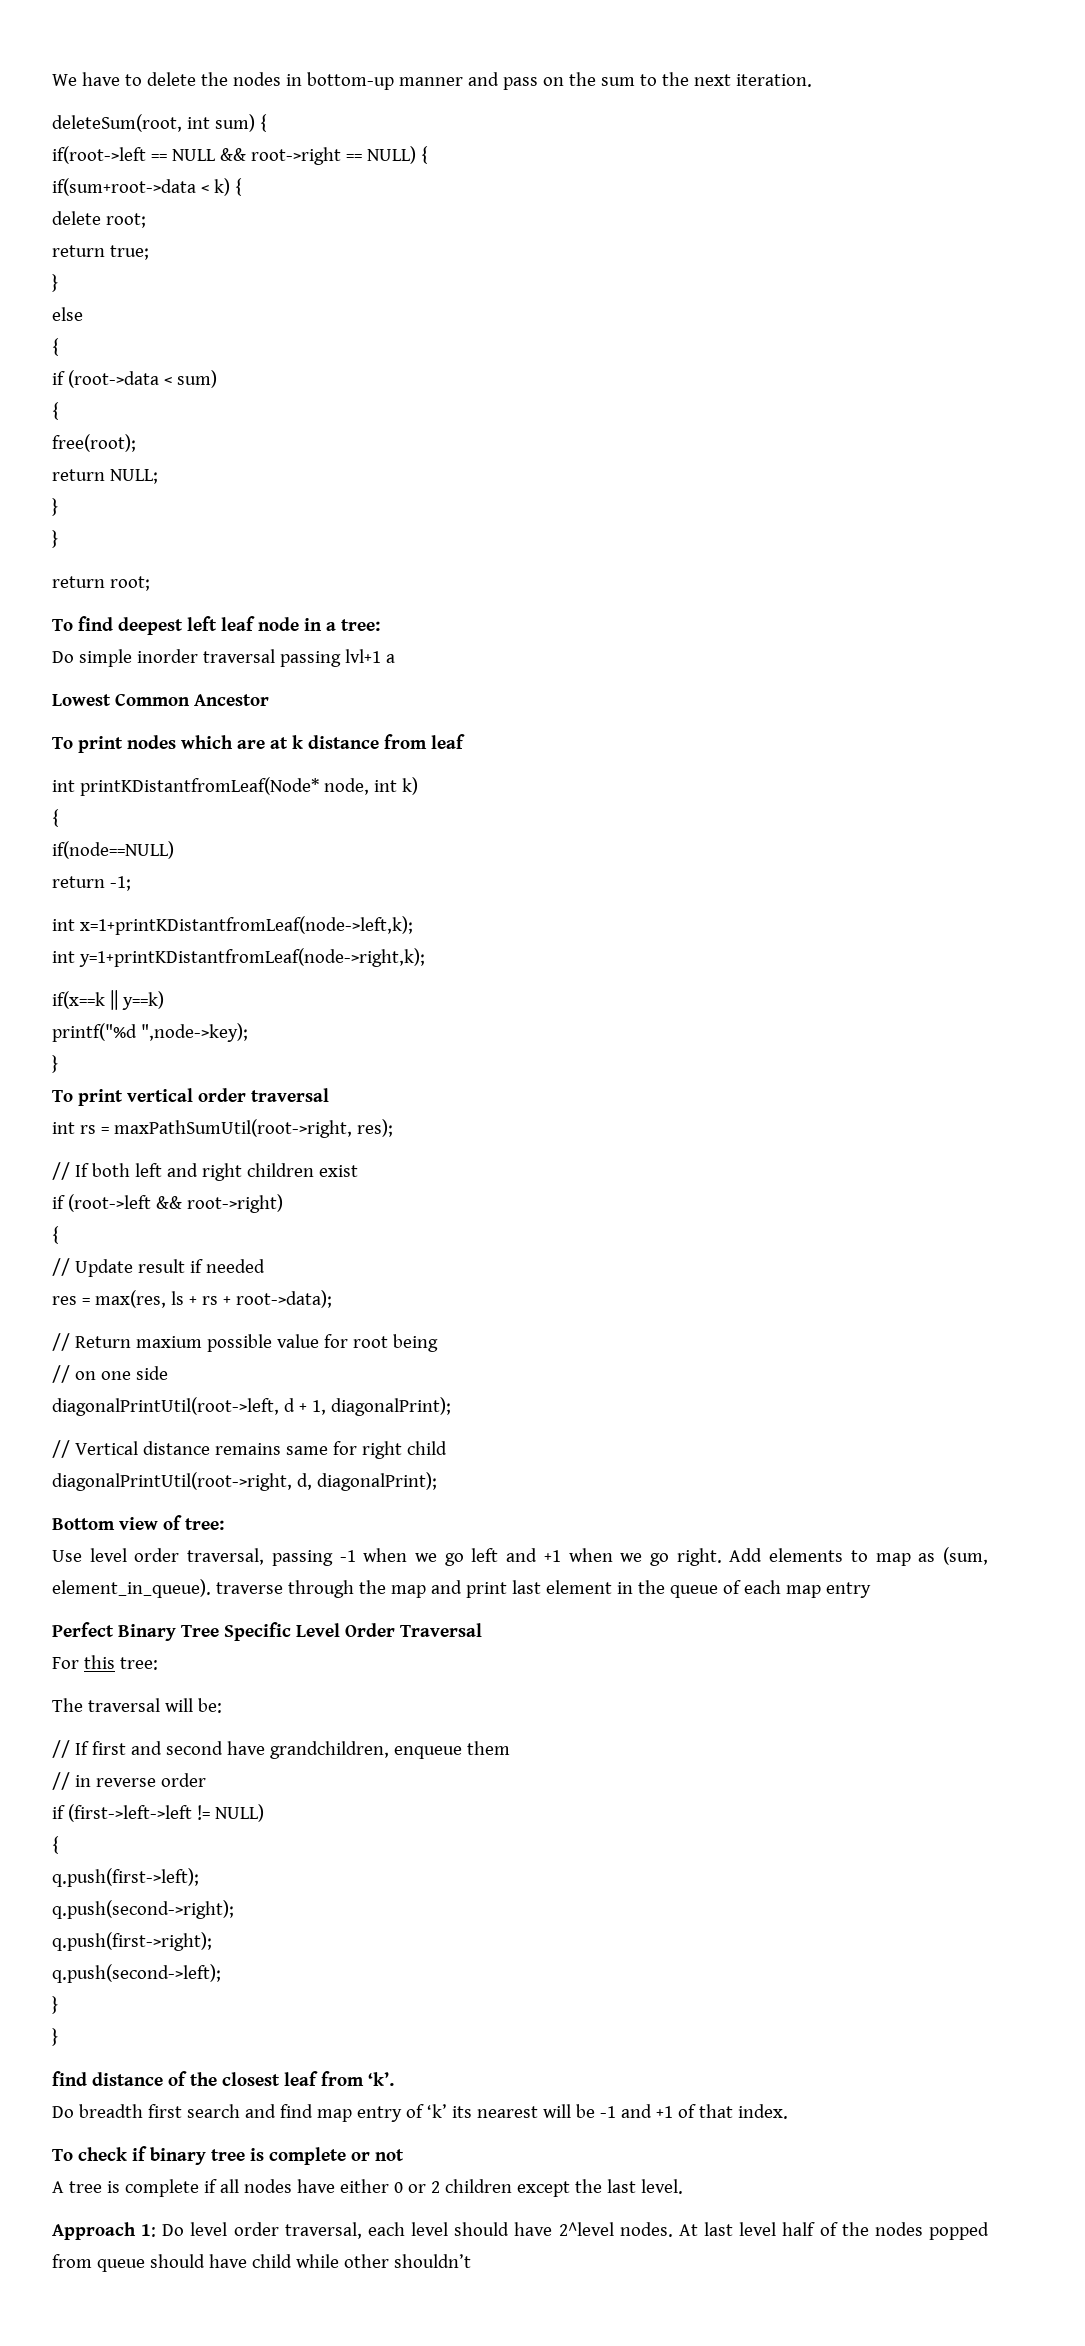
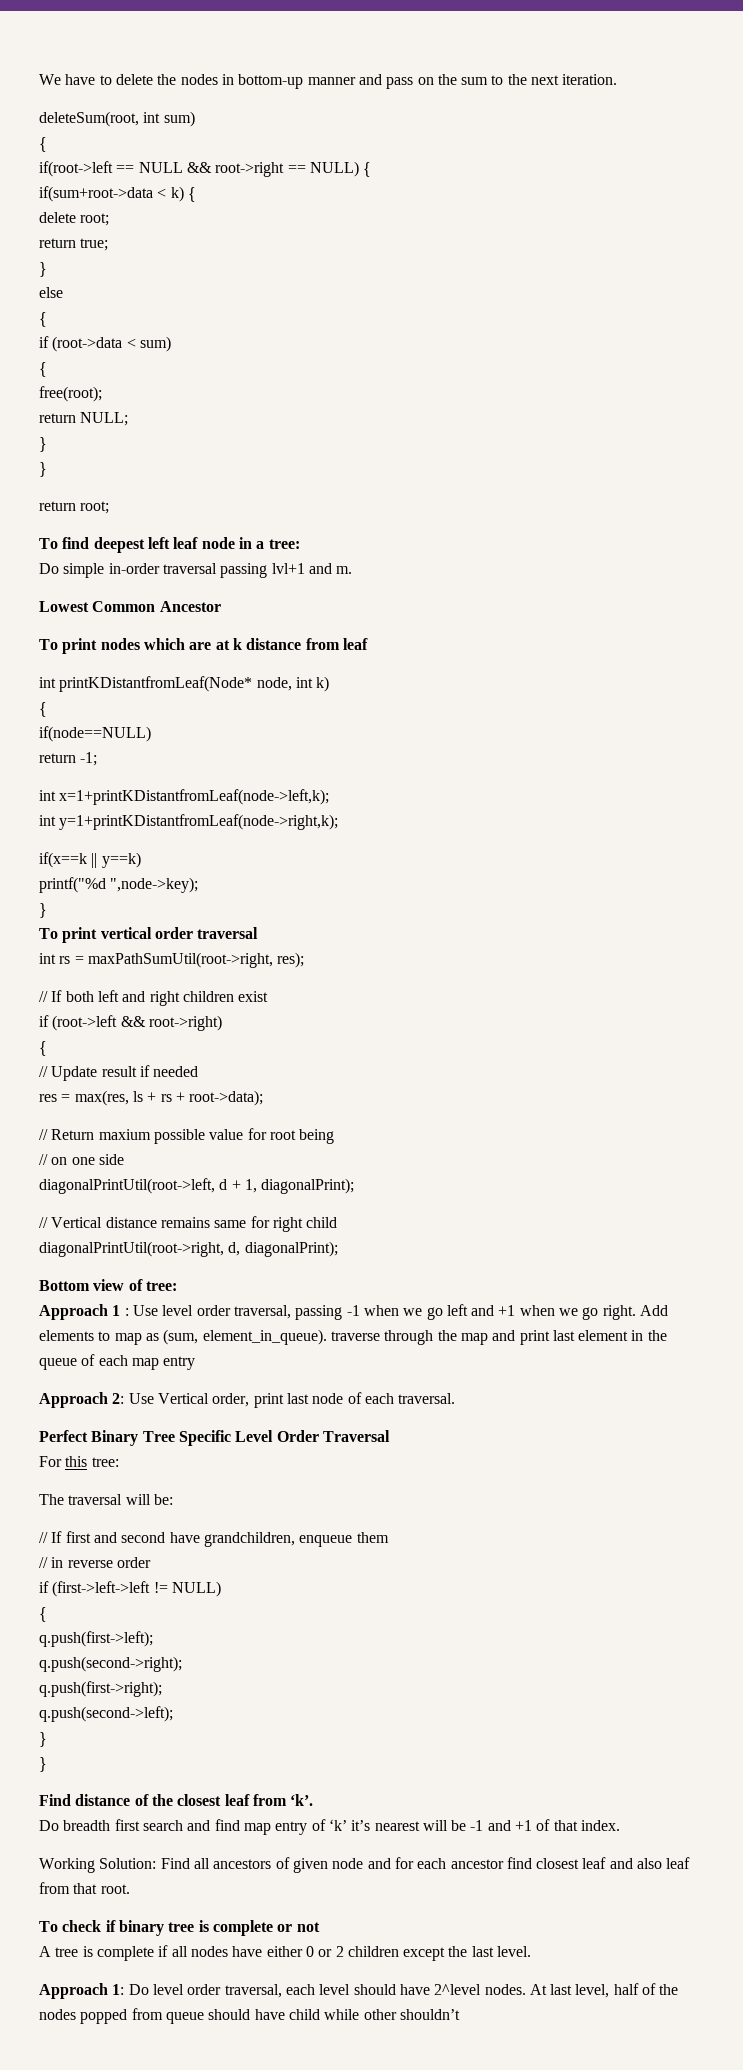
(255, 123) none -> (195, 119) //
[136,649,198,663] inorder -> [108,563,160,574] in-order
[385,654,395,663] a -> [308,563,353,574] and m.
(224, 1524) none -> [39,1304,129,1320] Approach 1 :
(871, 1590) none -> [39,1392,456,1408] // Approach 2: Use Vertical order, print last node of each traversal.
[52,2071,87,2086] find -> [39,1794,71,1806] Find
[451,2106,472,2118] its -> [351,1820,371,1831] it’s
(788, 2111) none -> [39,1857,691,1873] [39,1882,130,1894] // Working Solution: Find all ancestors of given node and for each ancestor find closest leaf and also leaf from that root.
[739,2222,777,2236] level -> [575,1984,610,1998] level,

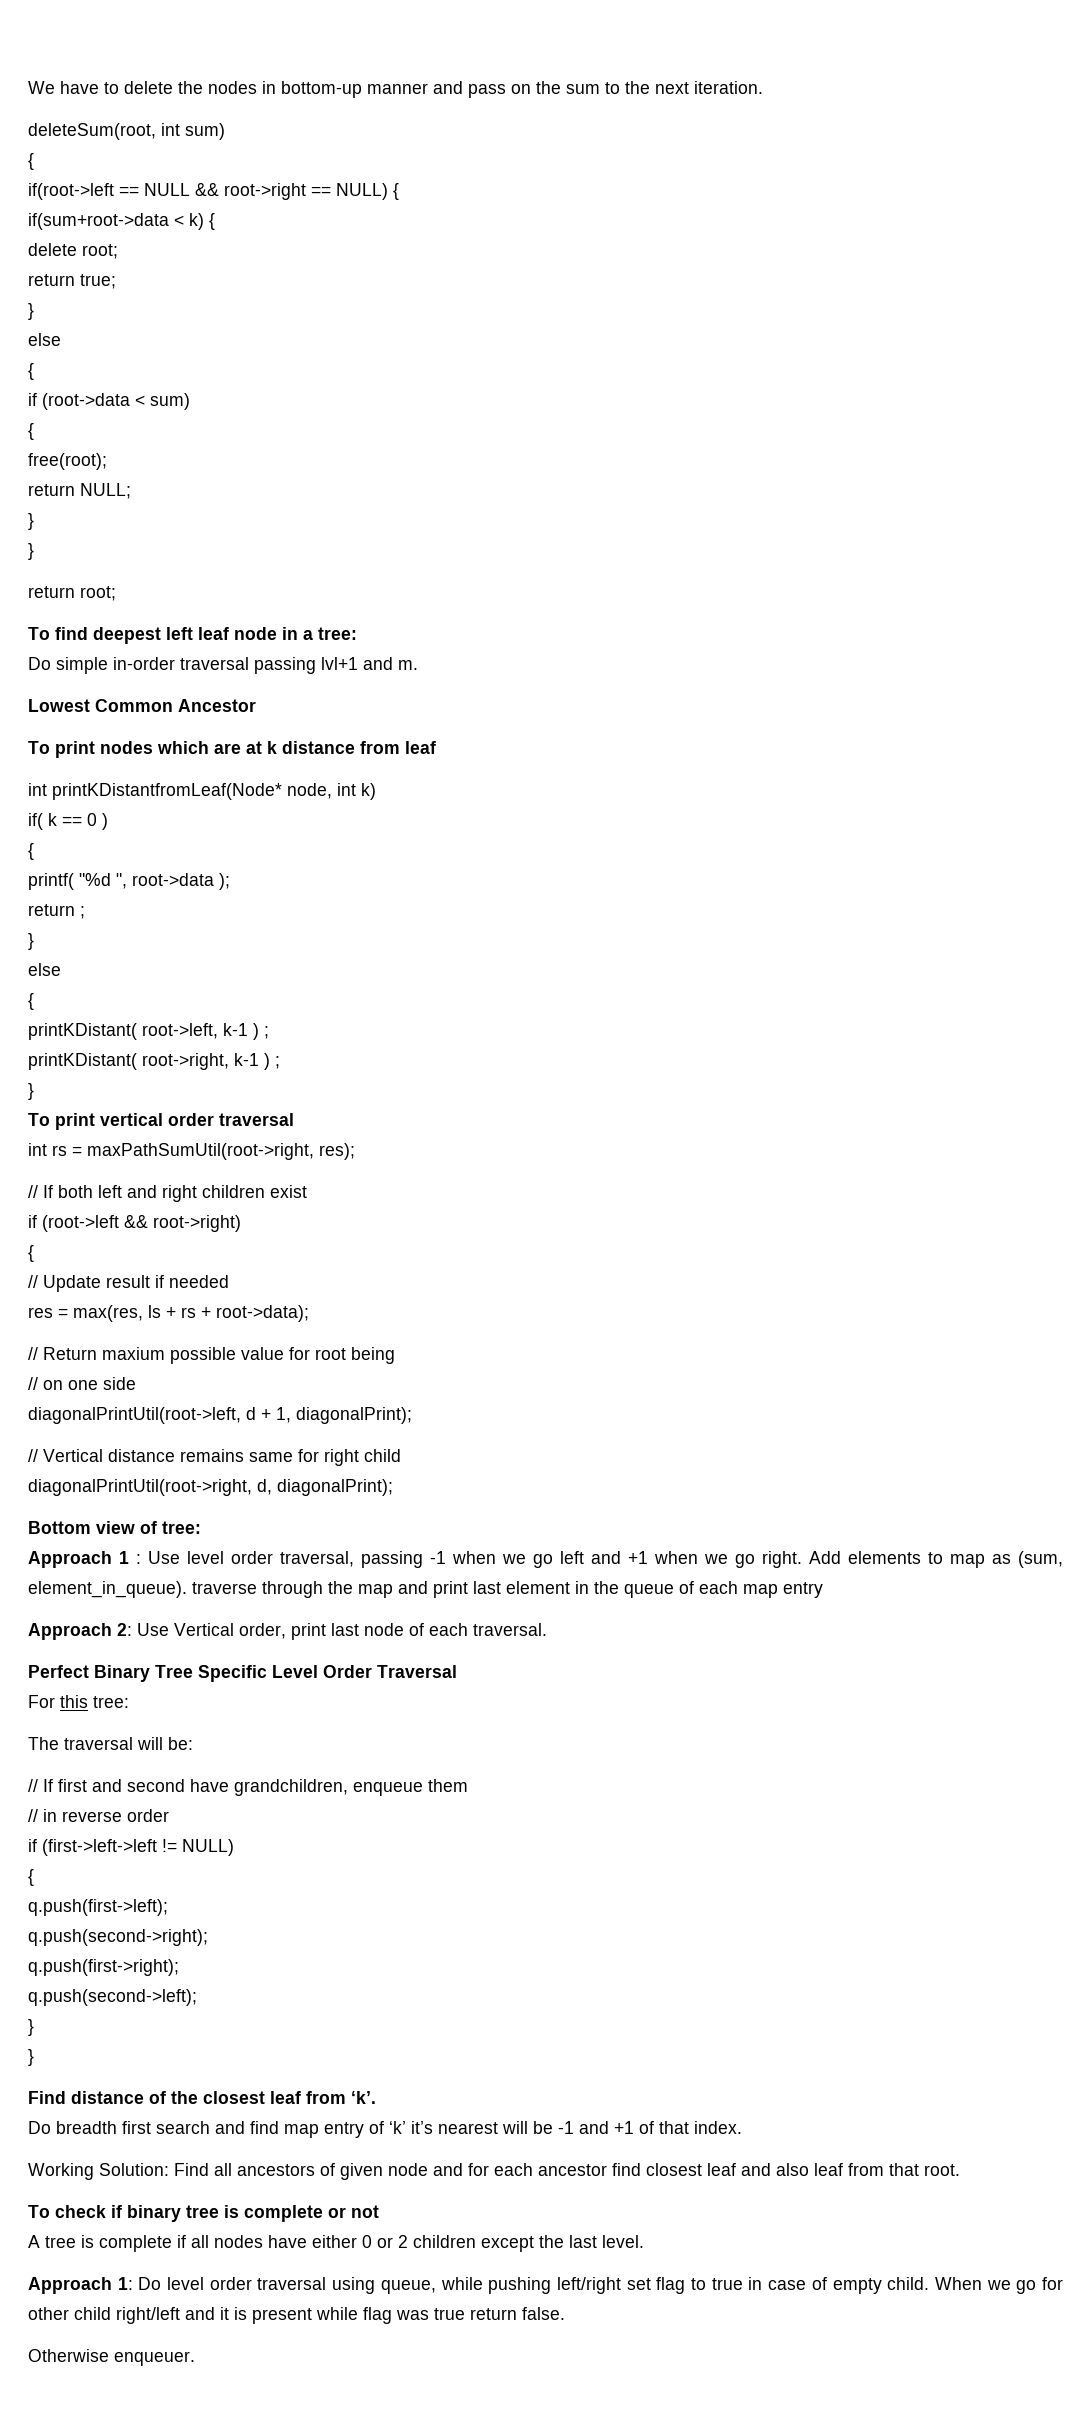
[39,702,47,717] [39,726,151,742] [39,752,98,766] [39,789,330,805] [39,814,339,830] [39,852,141,868] [39,877,199,893] { // if(node==NULL) // return -1; // int x=1+printKDistantfromLeaf(node->left,k); // int y=1+printKDistantfromLeaf(node->right,k); // if(x==k || y==k) // printf("%d ",node->key); -> [28,813,108,830] [28,843,34,860] [28,873,230,890] [28,904,85,919] [28,933,34,950] [28,963,61,976] [28,993,34,1010] [28,1023,269,1040] [28,1053,280,1070] if( k == 0 ) // { // printf( "%d ", root->data ); // return ; // } // else // { // printKDistant( root->left, k-1 ) ; // printKDistant( root->right, k-1 ) ;
[224,1983,679,1998] [39,2008,460,2024] traversal, each level should have 2^level nodes. At last level, half of the nodes popped from queue should have child while other shouldn’t -> [257,2277,1063,2294] [28,2307,565,2324] [28,2349,195,2366] traversal using queue, while pushing left/right set flag to true in case of empty child. When we go for other child right/left and it is present while flag was true return false. // Otherwise enqueuer.

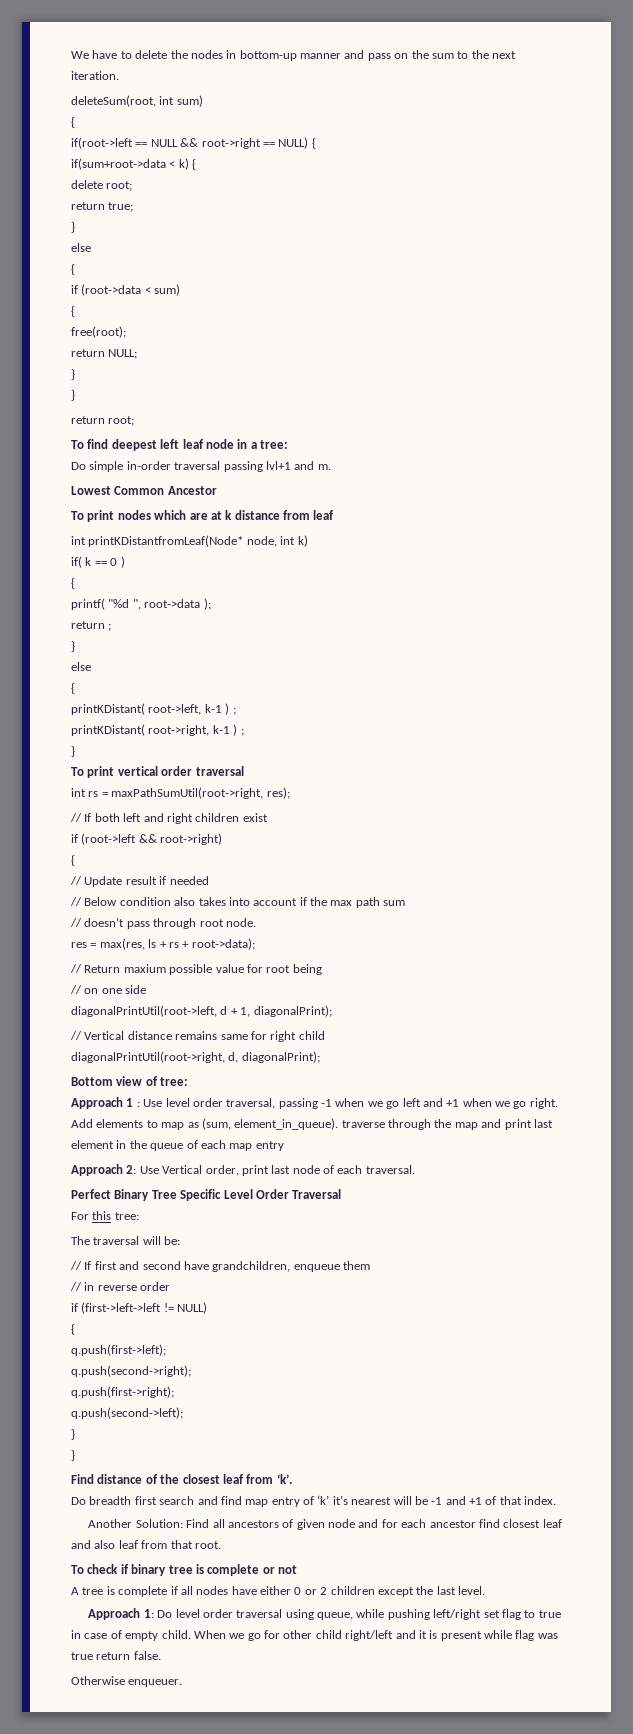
(229, 1281) none -> [70,897,406,908] [70,917,256,929] // // Below condition also takes into account if the max path sum // // doesn’t pass through root node.
[28,2163,94,2180] Working -> [88,1519,133,1528] Another

